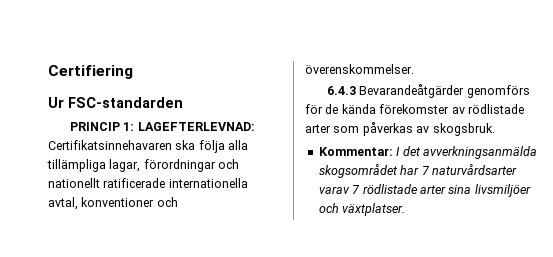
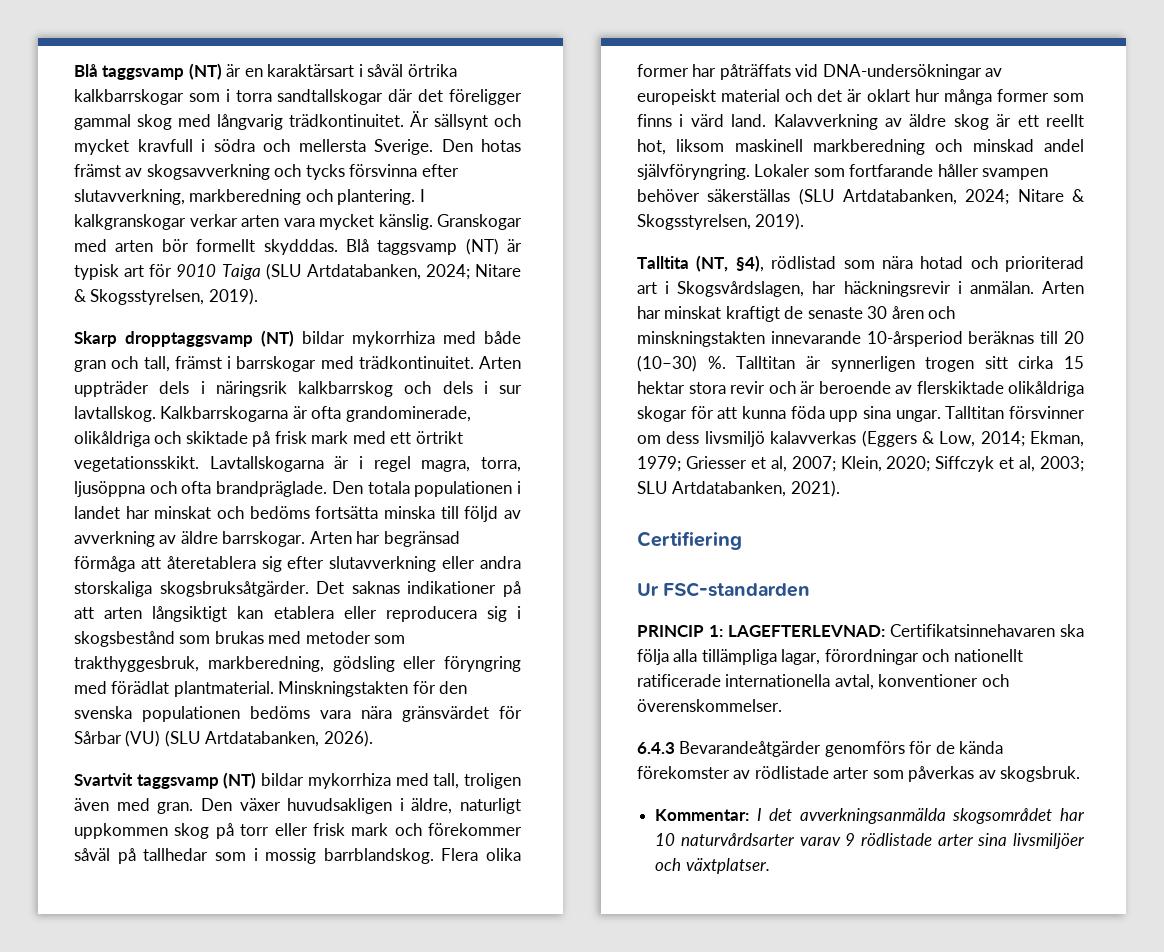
(48, 72) none -> [74,63,457,80] [74,89,522,105] [74,111,521,130] [74,139,521,155] [74,164,459,180] [74,189,425,205] [74,214,522,230] [74,238,522,255] [74,263,521,280] [74,288,258,305] [74,330,521,347] [74,356,521,372] [74,381,522,397] [74,406,471,422] [74,431,463,447] [74,456,521,472] [74,481,521,497] [74,506,521,522] [74,531,460,547] [74,556,521,572] [74,581,522,597] [74,606,521,622] [74,631,406,647] [74,656,521,672] [74,681,468,697] [74,706,522,722] [74,730,373,747] [74,772,521,789] [74,798,521,814] [74,823,522,839] [74,848,521,864] [637,64,1003,80] [637,89,1084,105] [637,114,1084,130] [637,139,1084,155] [637,164,1049,180] [637,188,1084,205] [637,213,805,230] [637,255,1084,272] [637,281,1084,297] [637,306,956,322] [637,331,1084,347] [637,355,1084,372] [637,381,1084,397] [637,406,1085,422] [637,430,1084,447] [637,456,1084,472] [637,480,840,497] Blå taggsvamp (NT) är en karaktärsart i såväl örtrika kalkbarrskogar som i torra sandtallskogar där det föreligger gammal skog med långvarig trädkontinuitet. Är sällsynt och mycket kravfull i södra och mellersta Sverige. Den hotas främst av skogsavverkning och tycks försvinna efter slutavverkning, markberedning och plantering. I kalkgranskogar verkar arten vara mycket känslig. Granskogar med arten bör formellt skydddas. Blå taggsvamp (NT) är typisk art för 9010 Taiga (SLU Artdatabanken, 2024; Nitare & Skogsstyrelsen, 2019). // Skarp dropptaggsvamp (NT) bildar mykorrhiza med både gran och tall, främst i barrskogar med trädkontinuitet. Arten uppträder dels i näringsrik kalkbarrskog och dels i sur lavtallskog. Kalkbarrskogarna är ofta grandominerade, olikåldriga och skiktade på frisk mark med ett örtrikt vegetationsskikt. Lavtallskogarna är i regel magra, torra, ljusöppna och ofta brandpräglade. Den totala populationen i landet har minskat och bedöms fortsätta minska till följd av avverkning av äldre barrskogar. Arten har begränsad förmåga att återetablera sig efter slutavverkning eller andra storskaliga skogsbruksåtgärder. Det saknas indikationer på att arten långsiktigt kan etablera eller reproducera sig i skogsbestånd som brukas med metoder som trakthyggesbruk, markberedning, gödsling eller föryngring med förädlat plantmaterial. Minskningstakten för den svenska populationen bedöms vara nära gränsvärdet för Sårbar (VU) (SLU Artdatabanken, 2026). // Svartvit taggsvamp (NT) bildar mykorrhiza med tall, troligen även med gran. Den växer huvudsakligen i äldre, naturligt uppkommen skog på torr eller frisk mark och förekommer såväl på tallhedar som i mossig barrblandskog. Flera olika former har påträffats vid DNA-undersökningar av europeiskt material och det är oklart hur många former som finns i värd land. Kalavverkning av äldre skog är ett reellt hot, liksom maskinell markberedning och minskad andel självföryngring. Lokaler som fortfarande håller svampen behöver säkerställas (SLU Artdatabanken, 2024; Nitare & Skogsstyrelsen, 2019). // Talltita (NT, §4), rödlistad som nära hotad och prioriterad art i Skogsvårdslagen, har häckningsrevir i anmälan. Arten har minskat kraftigt de senaste 30 åren och minskningstakten innevarande 10-årsperiod beräknas till 20 (10–30) %. Talltitan är synnerligen trogen sitt cirka 15 hektar stora revir och är beroende av flerskiktade olikåldriga skogar för att kunna föda upp sina ungar. Talltitan försvinner om dess livsmiljö kalavverkas (Eggers & Low, 2014; Ekman, 1979; Griesser et al, 2007; Klein, 2020; Siffczyk et al, 2003; SLU Artdatabanken, 2021). //
[421,166,430,175] 7 -> [655,833,676,846] 10
[352,185,361,194] 7 -> [845,833,856,846] 9

